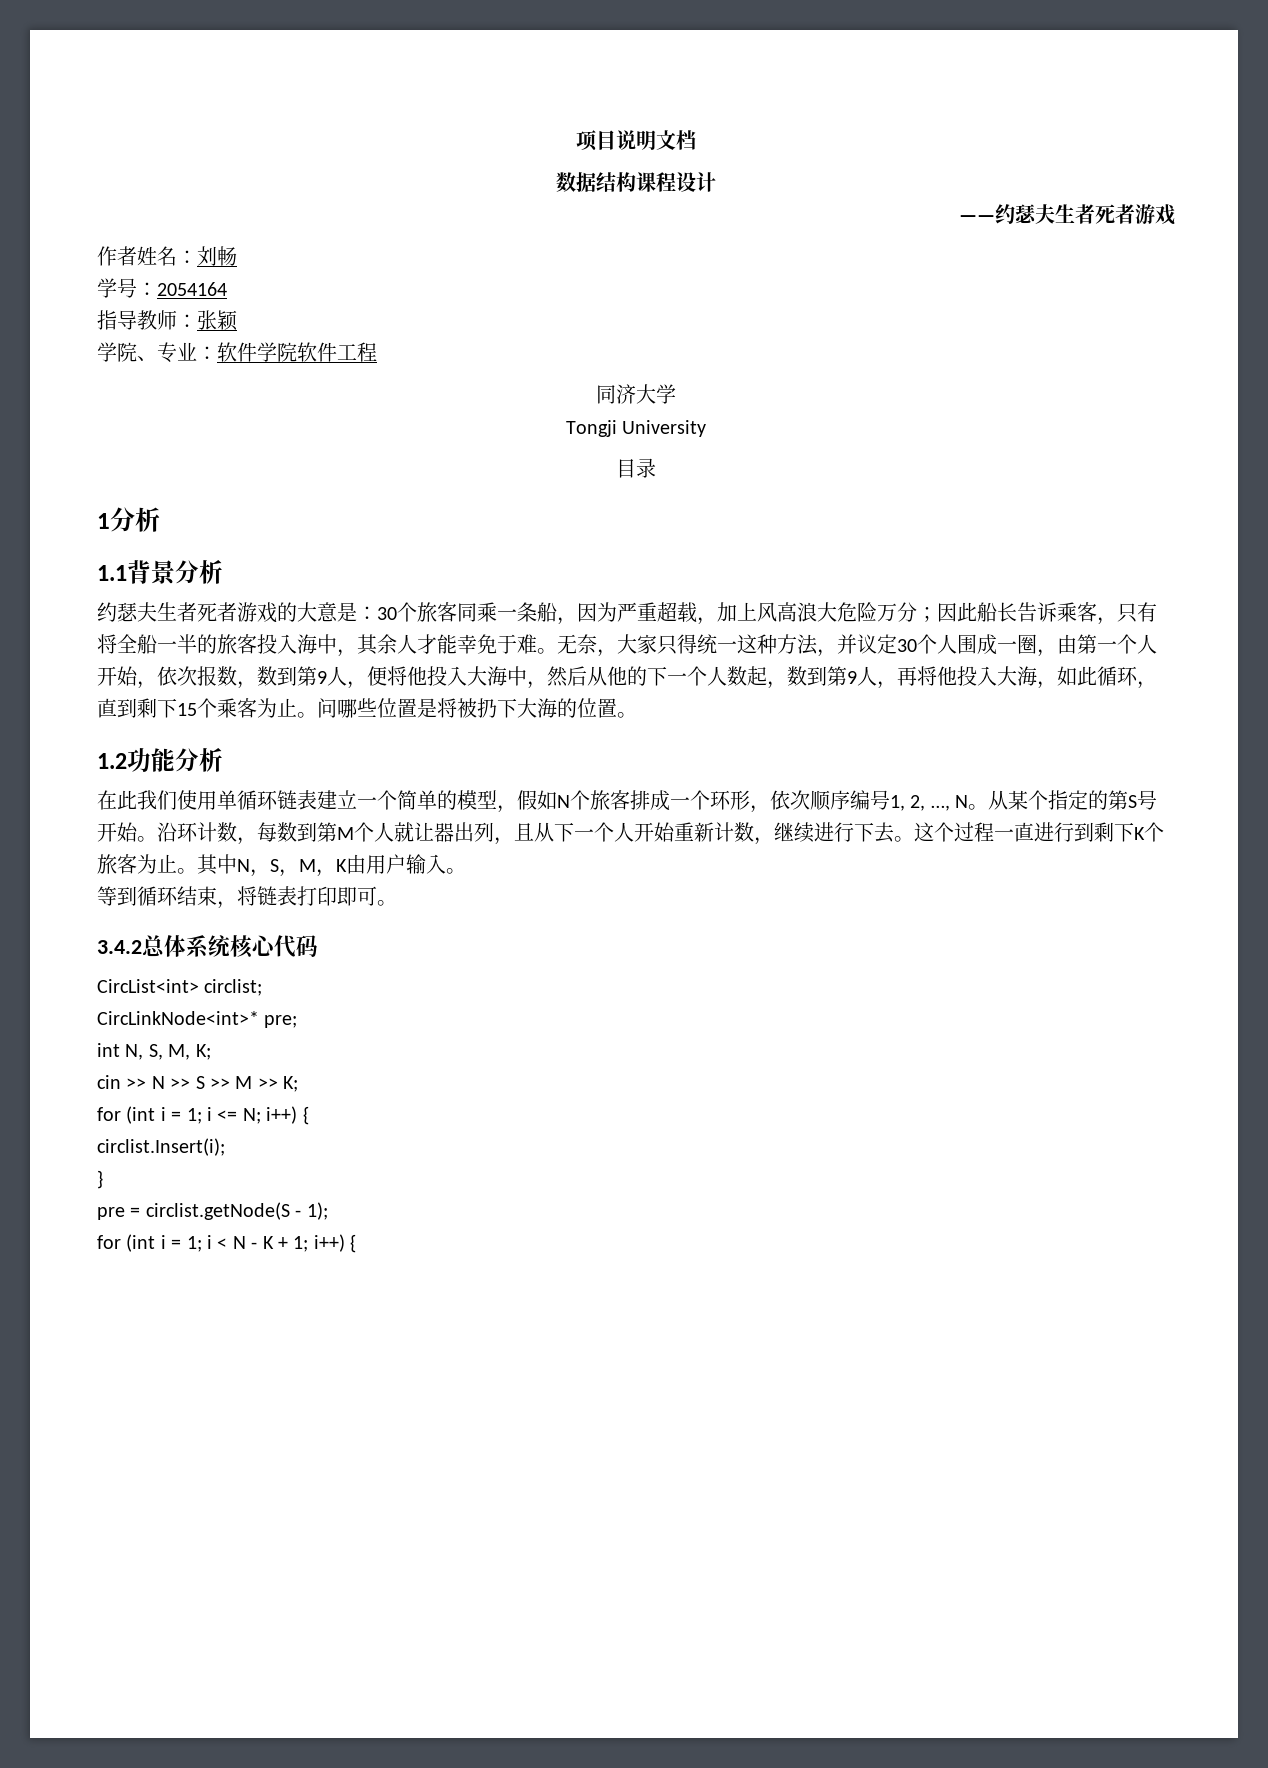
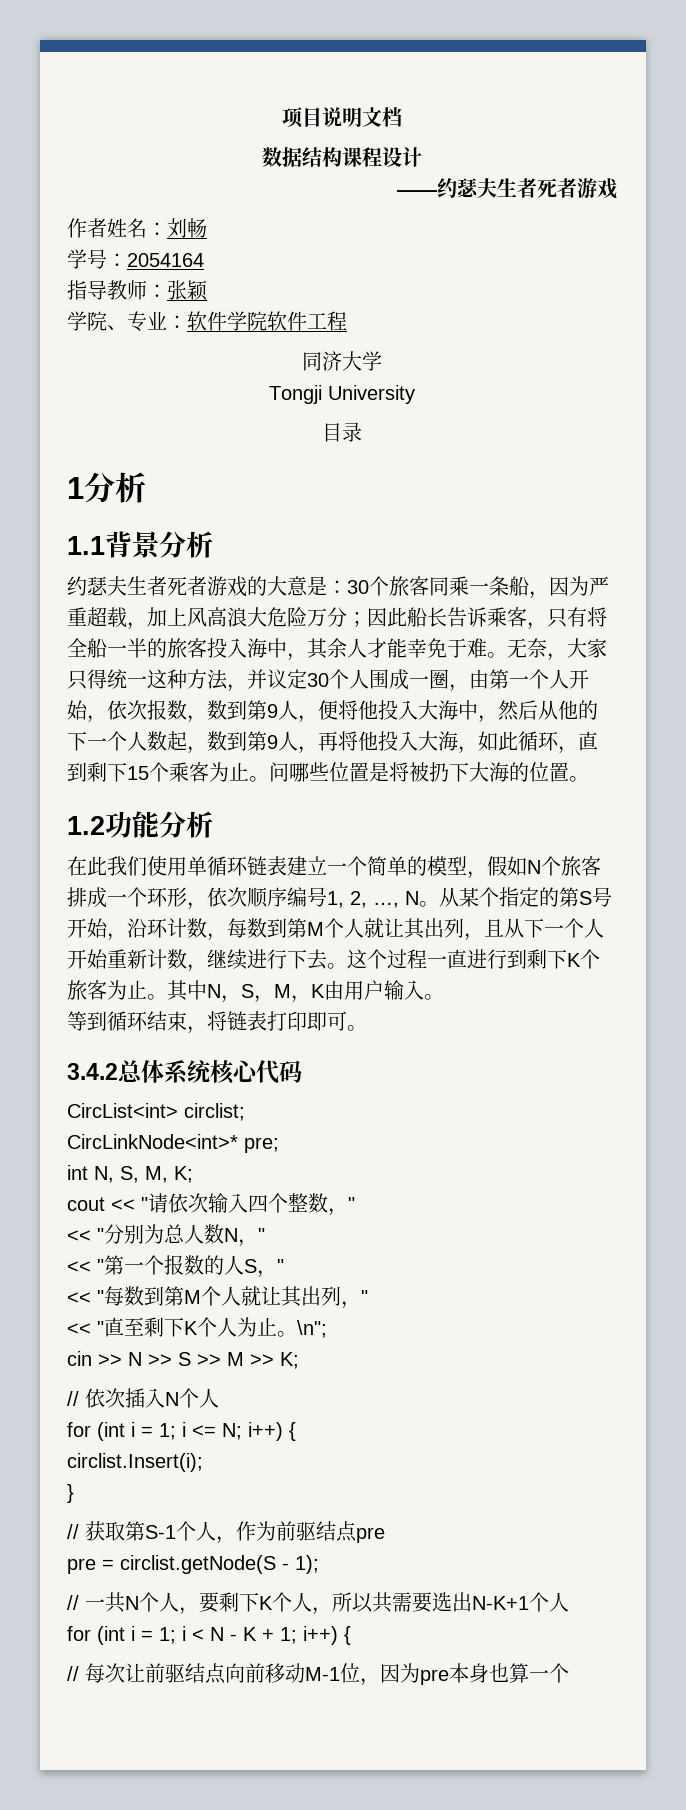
[137,836,157,842] 。 -> [107,933,127,941] ，
[434,823,454,842] 器 -> [404,918,425,939] 其
(211, 1052) none -> [67,1193,355,1216] [67,1224,265,1247] [67,1255,284,1278] [67,1286,368,1309] [67,1317,327,1338] // cout << "请依次输入四个整数，" // << "分别为总人数N，" // << "第一个报数的人S，" // << "每数到第M个人就让其出列，" // << "直至剩下K个人为止。\n";
(299, 1084) none -> [67,1388,219,1408] // // 依次插入N个人
(103, 1179) none -> [67,1521,385,1544] // // 获取第S-1个人，作为前驱结点pre
(328, 1211) none -> [67,1592,569,1615] // // 一共N个人，要剩下K个人，所以共需要选出N-K+1个人
(357, 1243) none -> [67,1663,569,1686] // // 每次让前驱结点向前移动M-1位，因为pre本身也算一个

